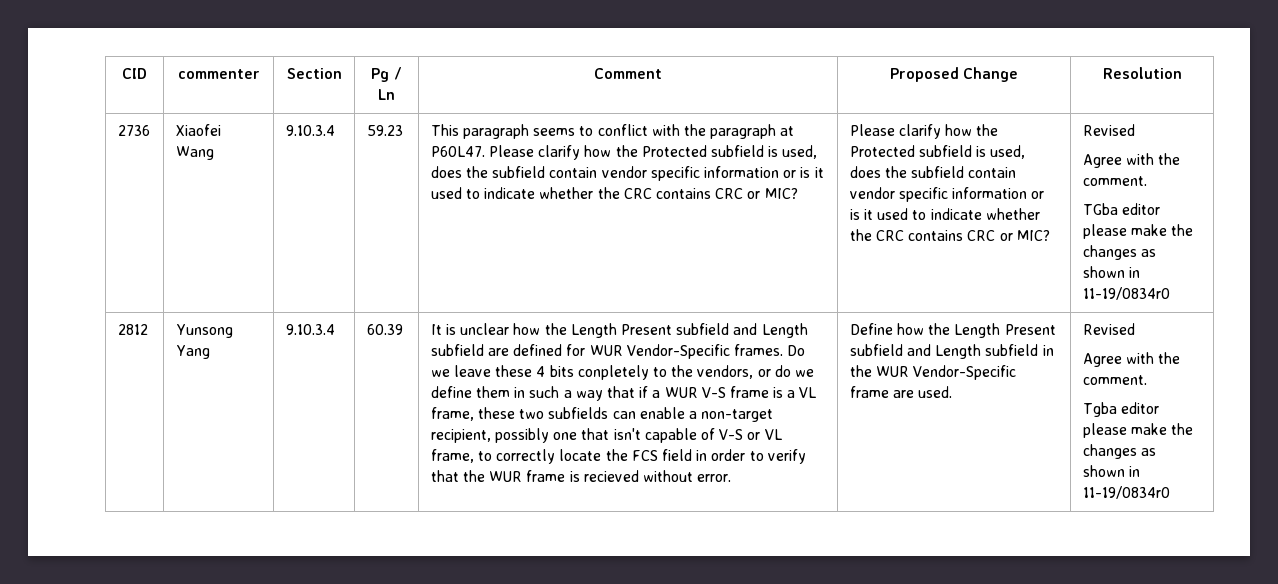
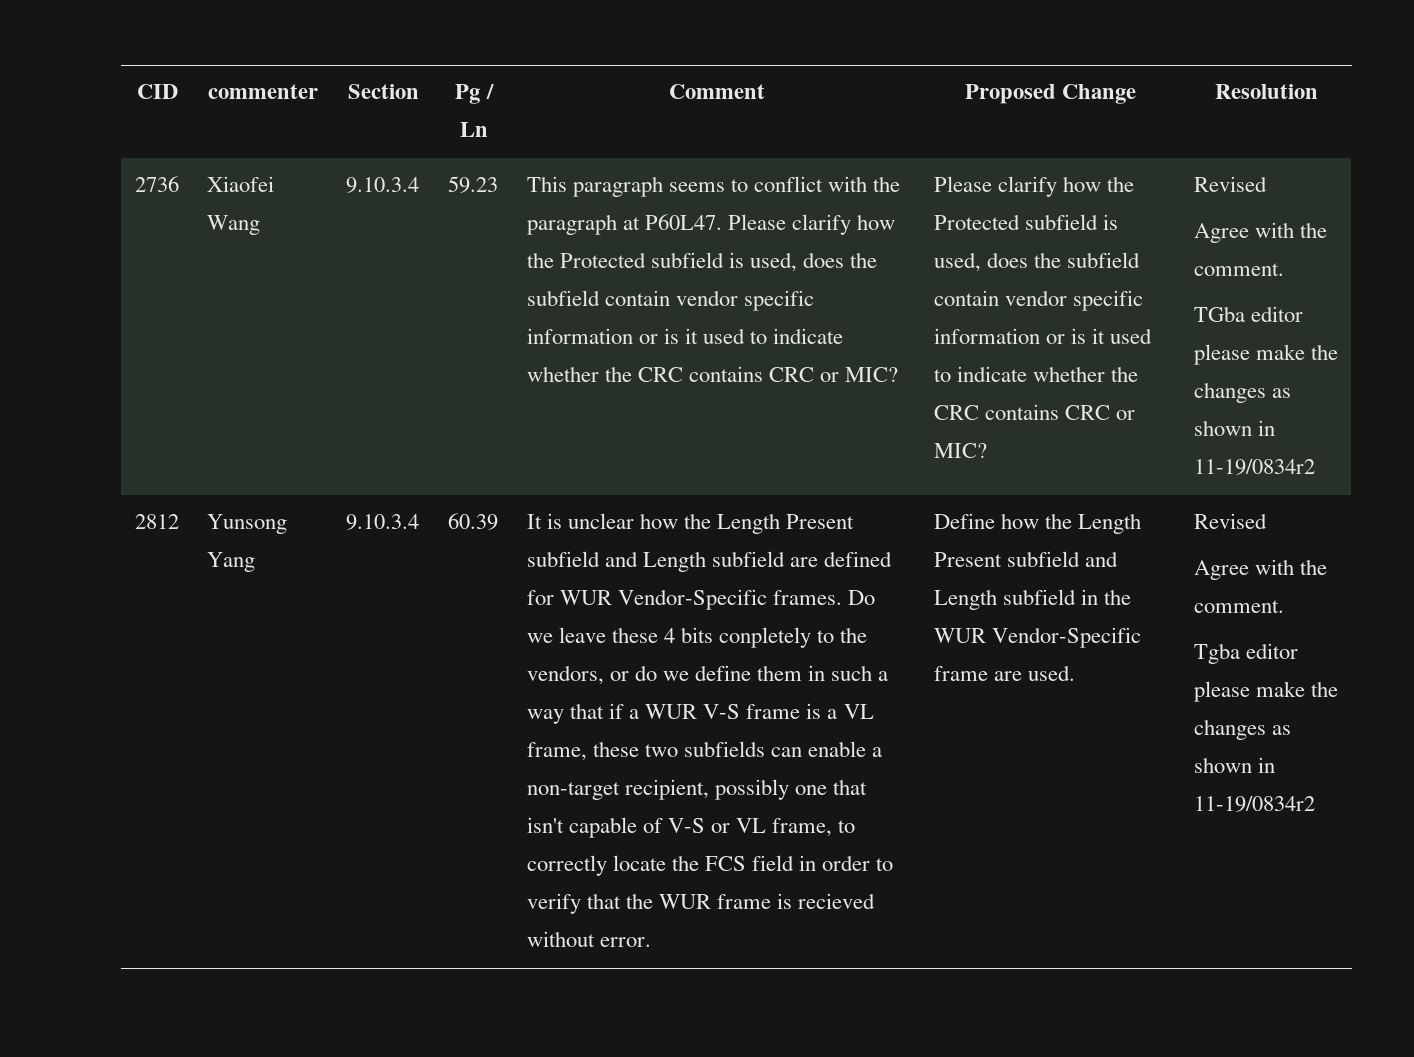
[1082,287,1170,300] 11-19/0834r0 -> [1193,459,1315,475] 11-19/0834r2
[1082,486,1170,499] 11-19/0834r0 -> [1193,796,1315,812] 11-19/0834r2

